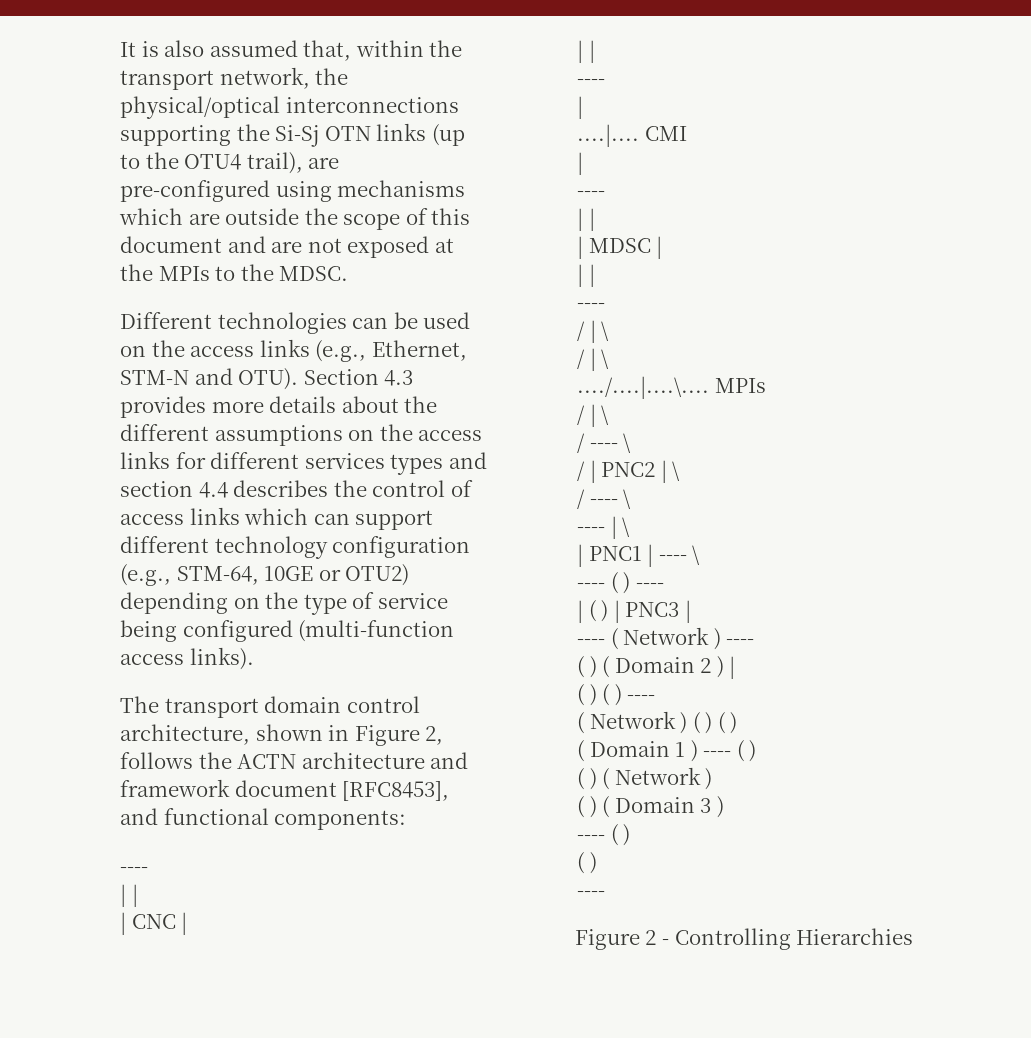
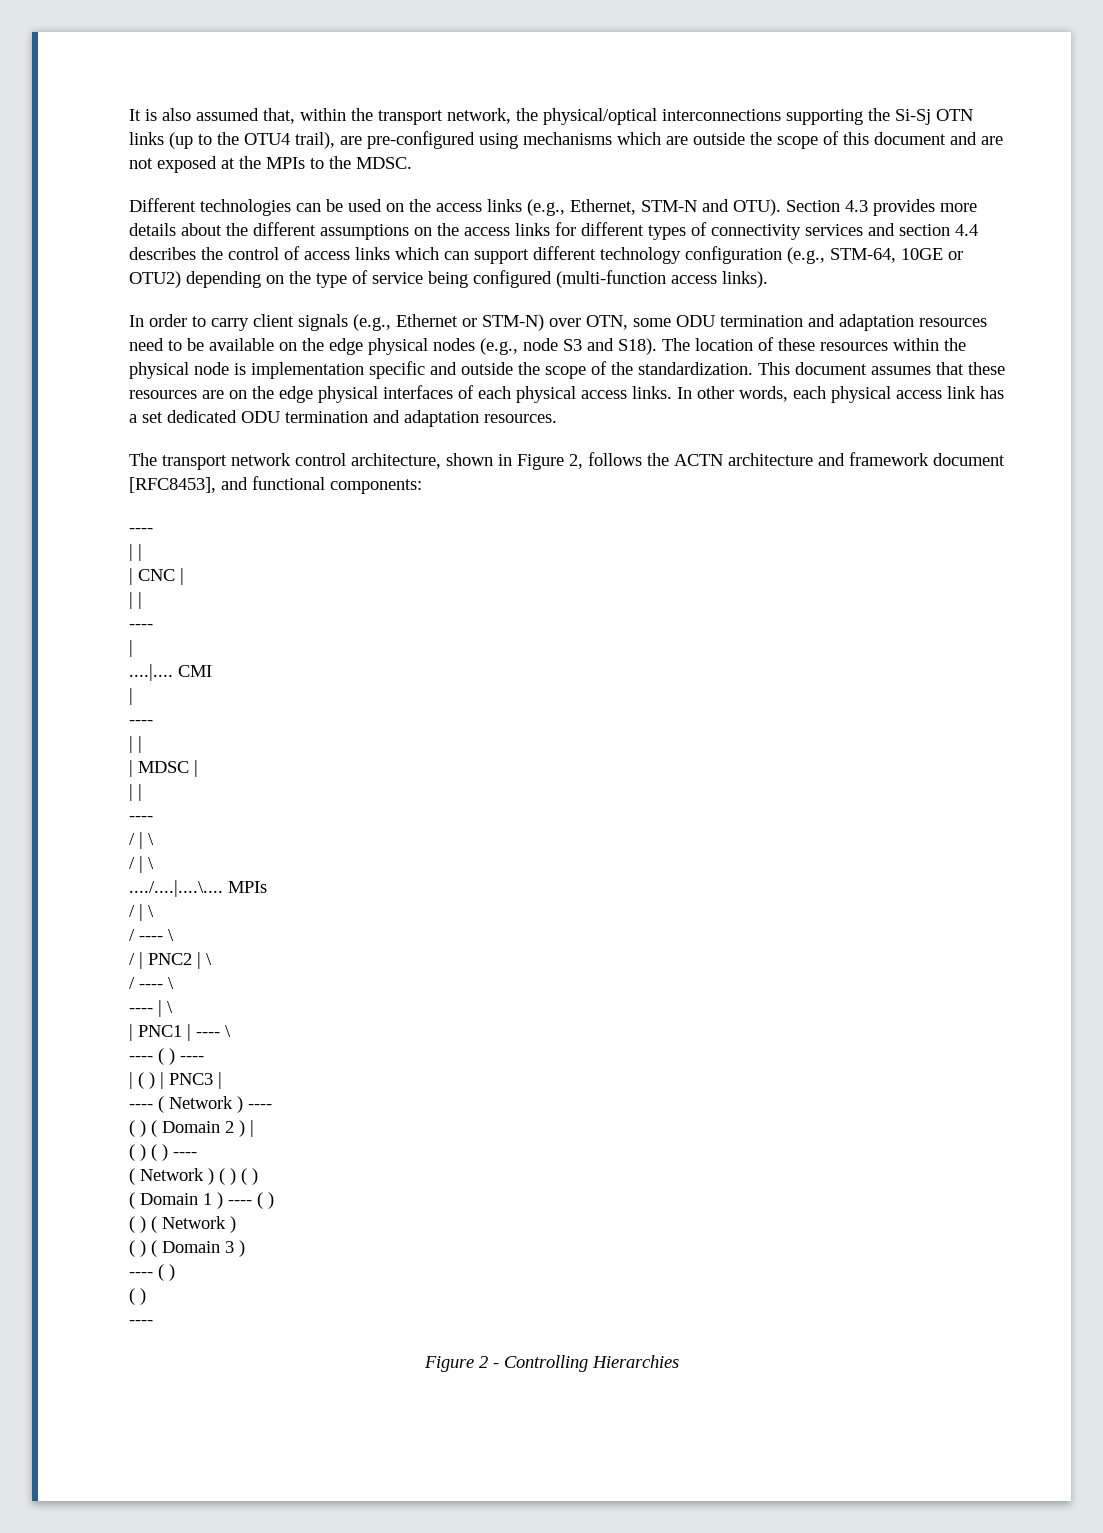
[304,453,444,475] services types -> [647,222,863,240] types of connectivity services
(254, 658) none -> [128,314,987,331] [128,337,966,355] [128,361,1005,379] [128,385,1004,403] [128,410,557,427] // In order to carry client signals (e.g., Ethernet or STM-N) over OTN, some ODU termination and adaptation resources need to be available on the edge physical nodes (e.g., node S3 and S18). The location of these resources within the physical node is implementation specific and outside the scope of the standardization. This document assumes that these resources are on the edge physical interfaces of each physical access links. In other words, each physical access link has a set dedicated ODU termination and adaptation resources.
[264,696,342,713] domain -> [230,453,291,466] network

